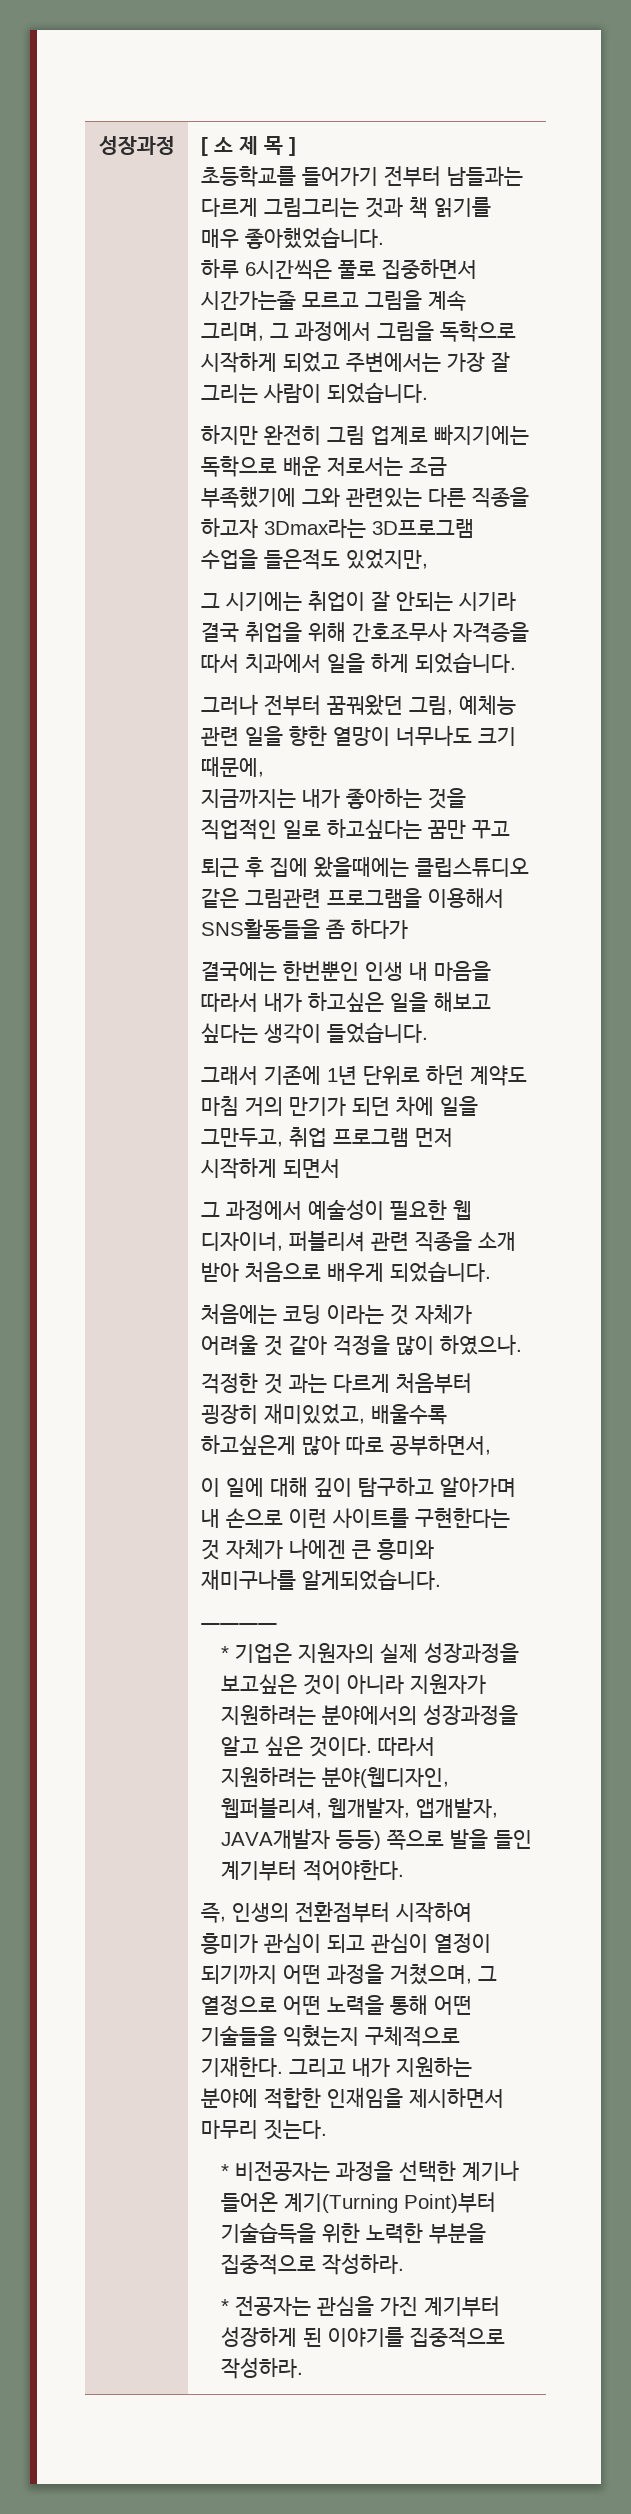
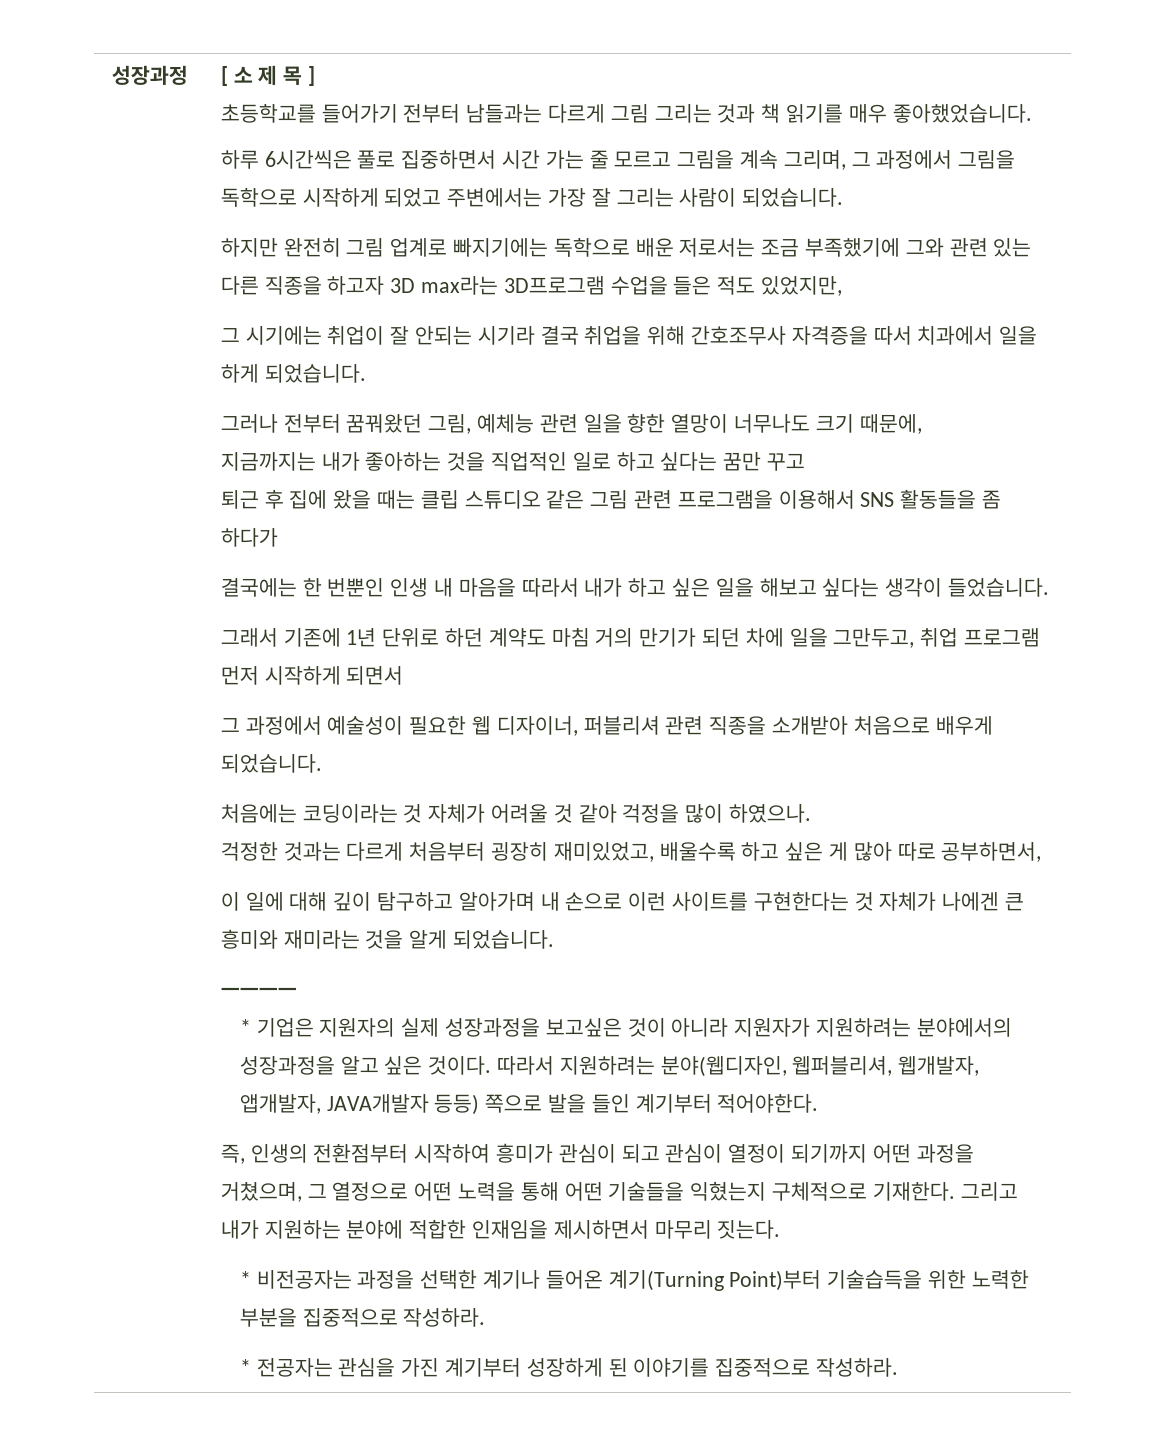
[264,198,360,217] 그림그리는 -> [610,104,712,123] 그림 그리는
[201,290,297,310] 시간가는줄 -> [502,150,609,169] 시간 가는 줄
[346,488,423,507] 관련있는 -> [949,238,1032,257] 관련 있는
[264,519,475,538] [201,549,341,570] 3Dmax라는 3D프로그램 수업을 들은적도 -> [390,276,756,295] 3D max라는 3D프로그램 수업을 들은 적도
[327,819,423,839] 하고싶다는 -> [616,452,718,471] 하고 싶다는
[314,856,530,878] [201,888,505,908] [201,919,321,939] 왔을때에는 클립스튜디오 같은 그림관련 프로그램을 이용해서 SNS활동들을 -> [333,489,977,509] 왔을 때는 클립 스튜디오 같은 그림 관련 프로그램을 이용해서 SNS 활동들을
[283,960,360,981] 한번뿐인 -> [302,578,385,597] 한 번뿐인
[308,992,385,1012] 하고싶은 -> [628,578,711,597] 하고 싶은
[478,1232,517,1251] [201,1262,240,1282] 소개 받아 -> [772,716,849,735] 소개받아
[283,1305,385,1324] 코딩 이라는 -> [302,804,398,823] 코딩이라는
[264,1373,328,1394] 것 과는 -> [283,842,341,861] 것과는
[201,1435,297,1455] 하고싶은게 -> [741,842,849,861] 하고 싶은 게
[201,1569,442,1590] 재미구나를 알게되었습니다. -> [283,930,555,949] 재미라는 것을 알게 되었습니다.

